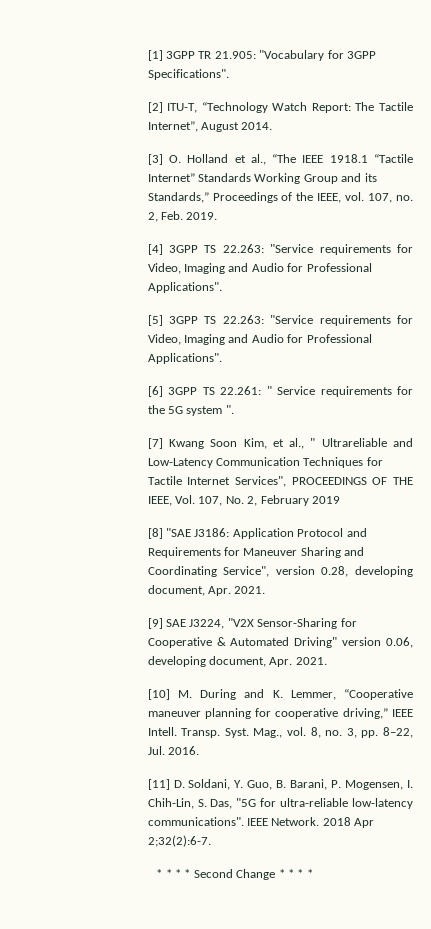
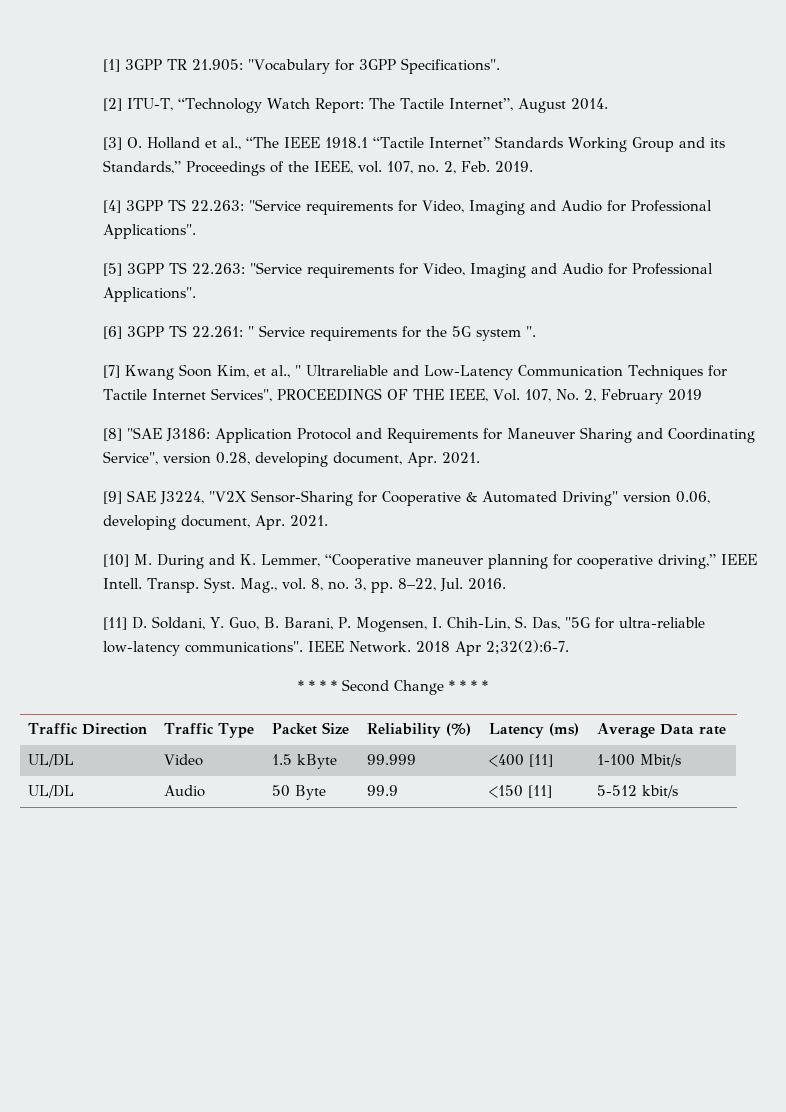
(313, 873) none -> [28,723,148,735] [164,723,255,738] [272,722,350,735] [367,723,472,738] [489,723,580,738] [597,723,727,738] [28,754,75,767] [164,754,204,766] [272,754,338,769] [367,754,417,765] [489,754,554,767] [597,754,682,767] [28,785,75,798] [164,785,206,797] [272,785,327,800] [367,785,399,796] [489,785,553,798] [597,785,679,798] // Traffic Direction | Traffic Type | Packet Size | Reliability (%) | Latency (ms) | Average Data rate // UL/DL | Video | 1.5 kByte | 99.999 | <400 [11] | 1-100 Mbit/s // UL/DL | Audio | 50 Byte | 99.9 | <150 [11] | 5-512 kbit/s

